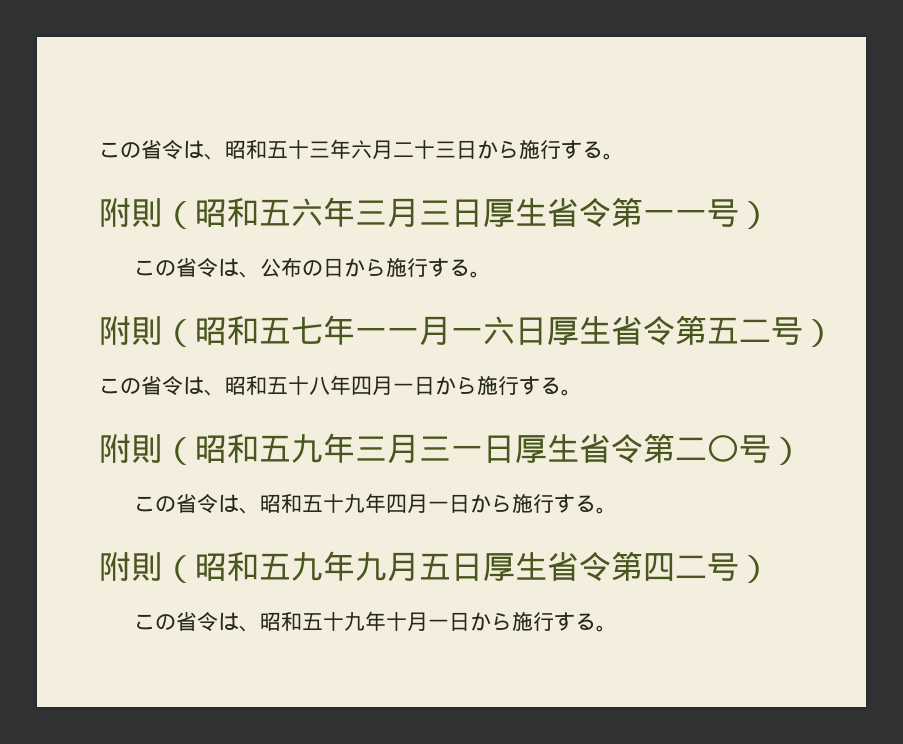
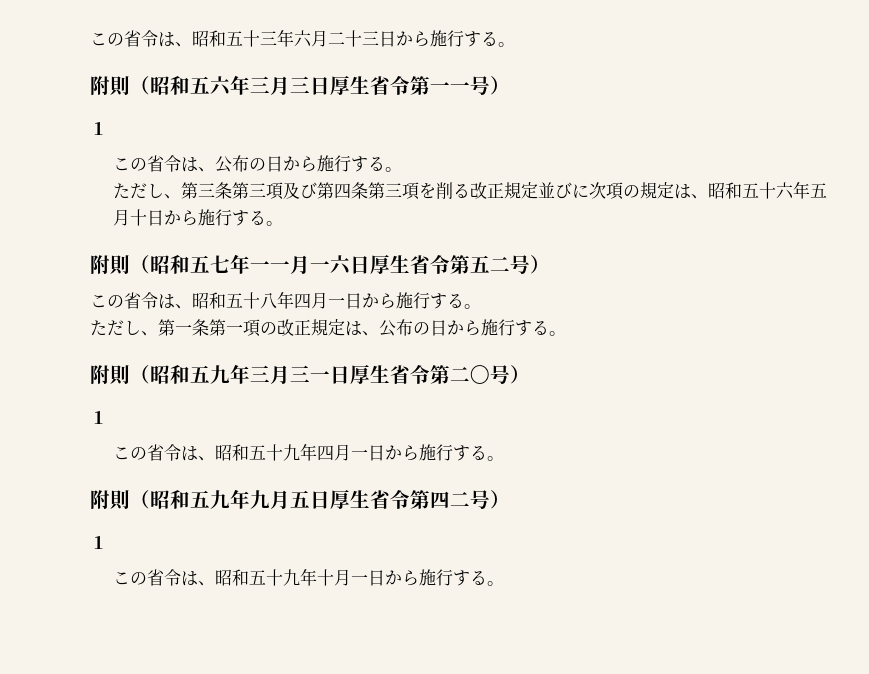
(771, 215) none -> [90,122,107,135] // １
(491, 274) none -> [113,181,828,200] [113,209,284,226] // ただし、第三条第三項及び第四条第三項を削る改正規定並びに次項の規定は、昭和五十六年五月十日から施行する。
(582, 392) none -> [90,319,566,337] // ただし、第一条第一項の改正規定は、公布の日から施行する。
(803, 451) none -> [90,411,107,424] // １
(771, 569) none -> [90,536,107,549] // １

